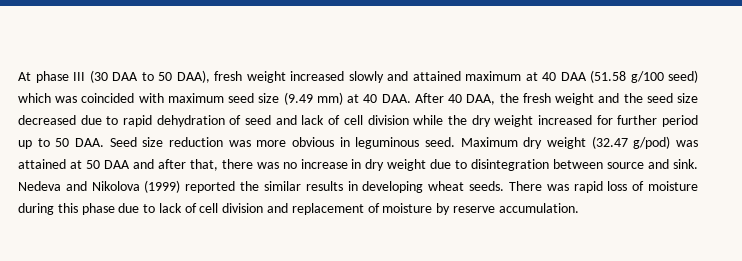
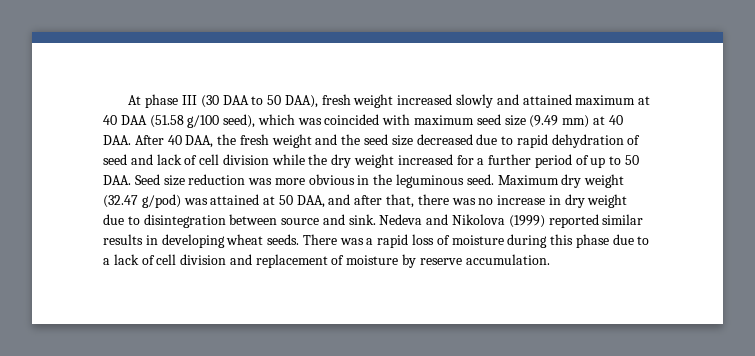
[668,70,698,83] seed) -> [223,114,256,128] seed),
(613, 120) none -> [477,158,485,165] a
(698, 121) none -> [575,155,589,165] of
(350, 142) none -> [373,174,393,185] the
[103,160,130,169] DAA -> [296,195,325,208] DAA,
[240,181,260,191] the -> (599, 221) none
(569, 187) none -> [366,238,374,245] a
(156, 208) none -> [103,258,110,265] a

